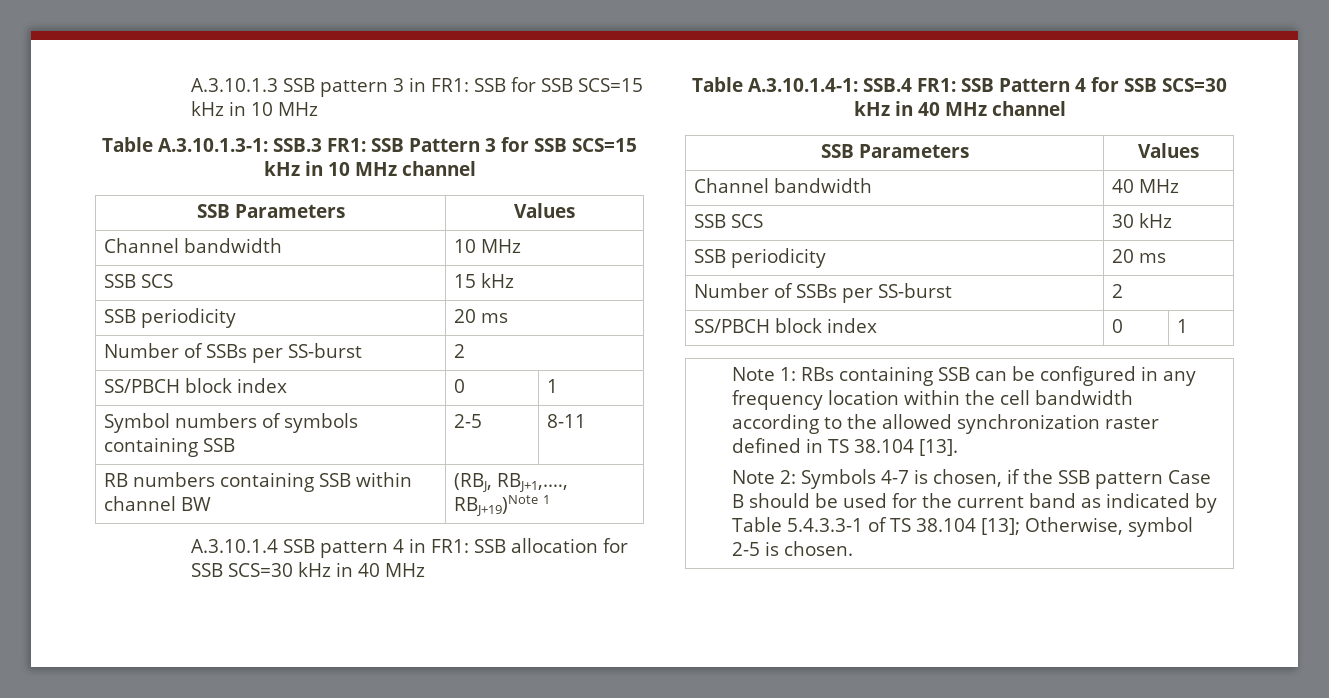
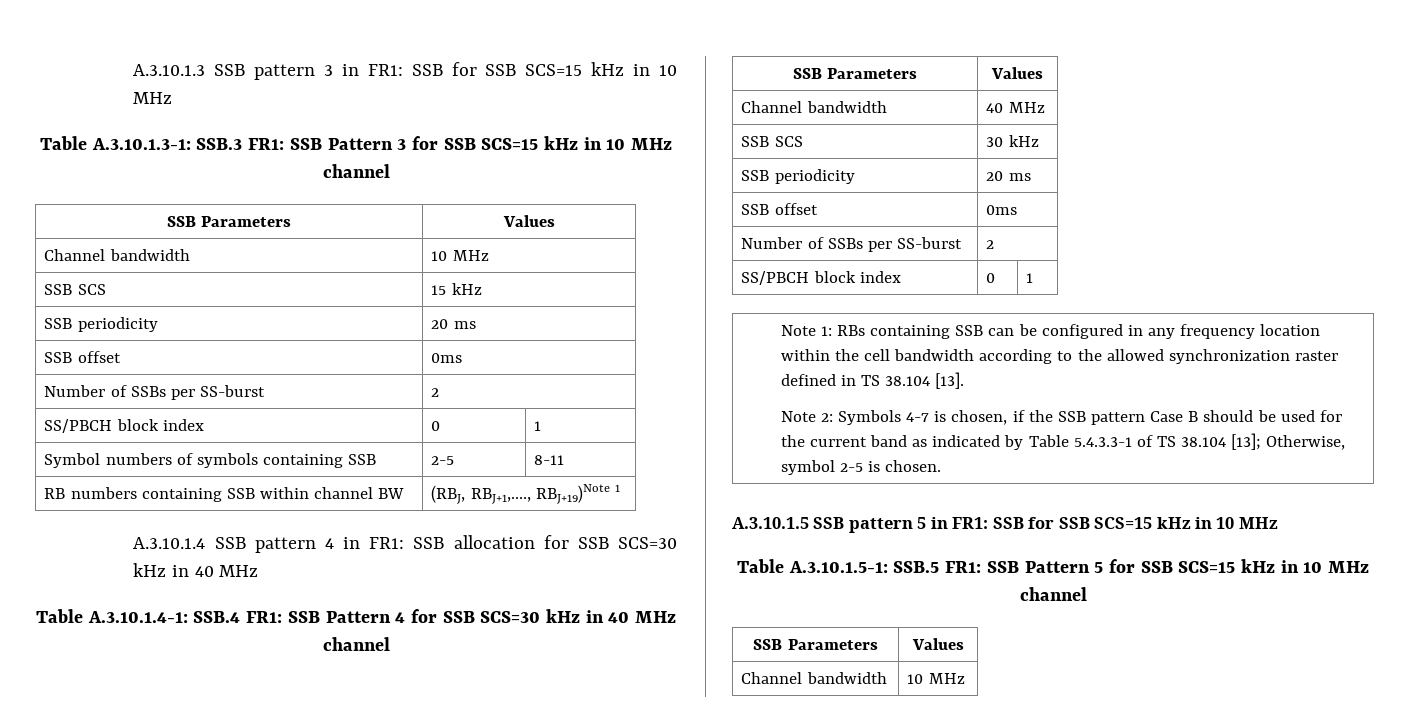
(509, 318) none -> [44,351,121,363] [431,353,463,363] // SSB offset | 0ms
(1167, 258) none -> [741,203,818,215] [986,205,1018,215] // SSB offset | 0ms
(854, 548) none -> [732,517,1278,533] [737,559,1369,573] [1019,587,1087,601] [753,639,878,650] [911,638,964,650] [741,672,887,684] [907,673,965,684] // A.3.10.1.5 SSB pattern 5 in FR1: SSB for SSB SCS=15 kHz in 10 MHz // Table A.3.10.1.5-1: SSB.5 FR1: SSB Pattern 5 for SSB SCS=15 kHz in 10 MHz channel // SSB Parameters | Values // Channel bandwidth | 10 MHz

